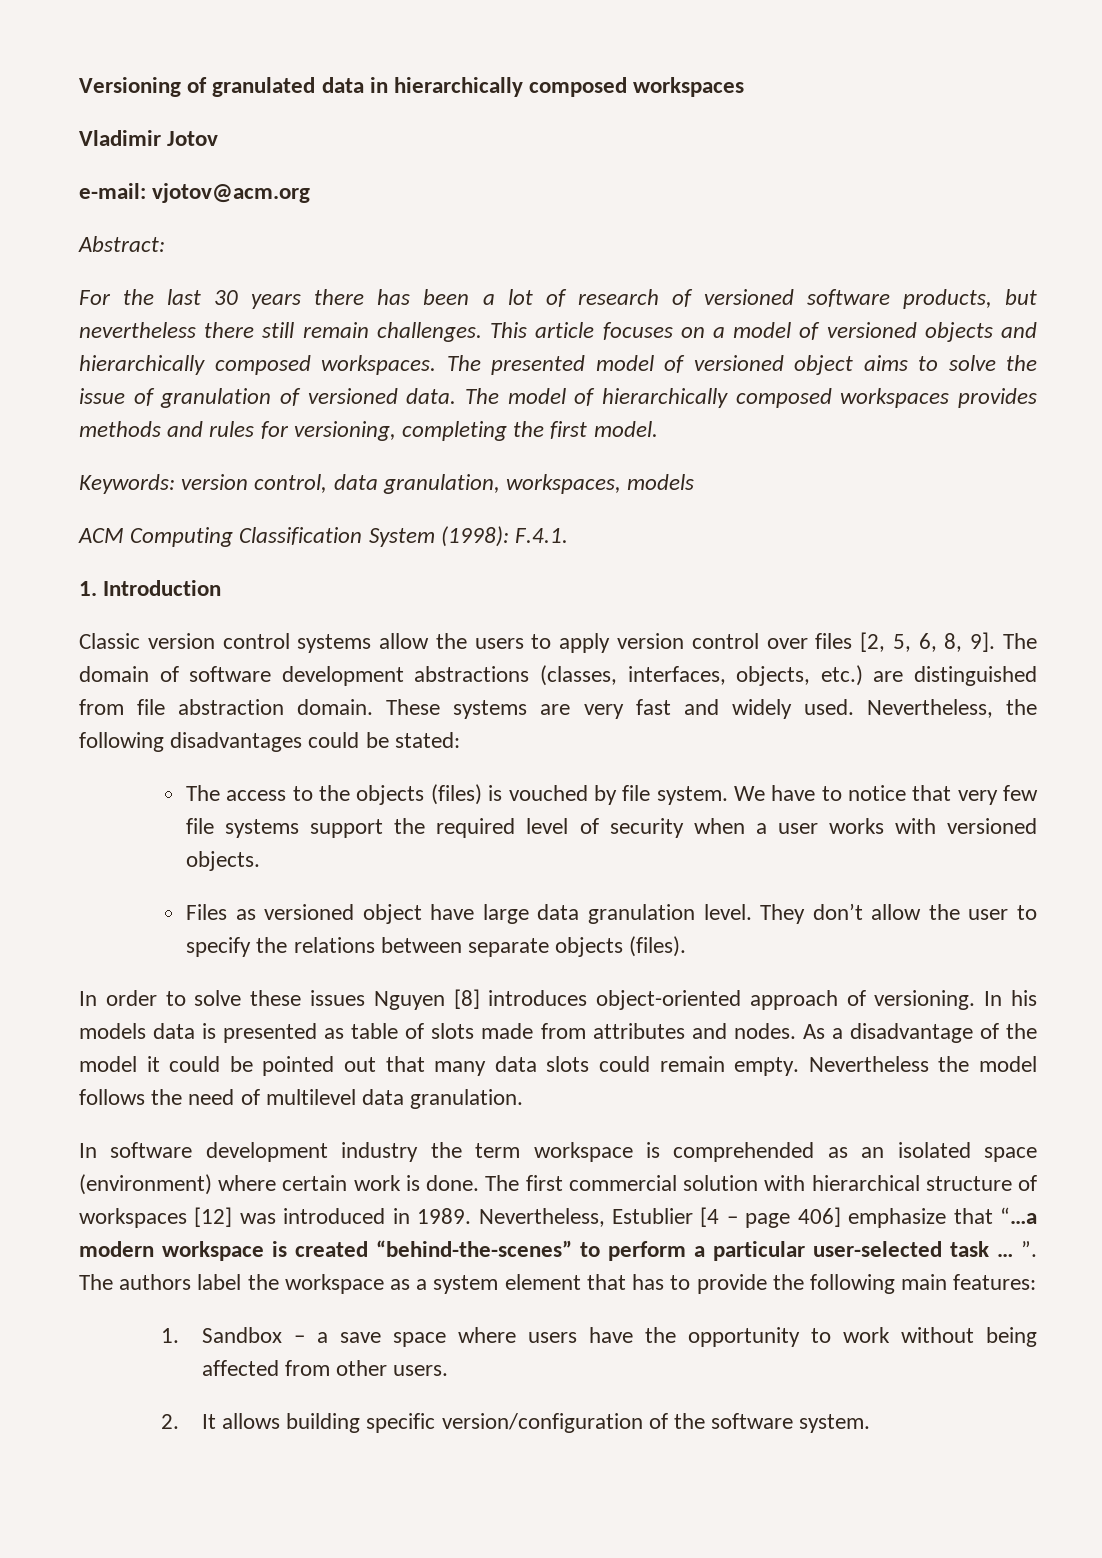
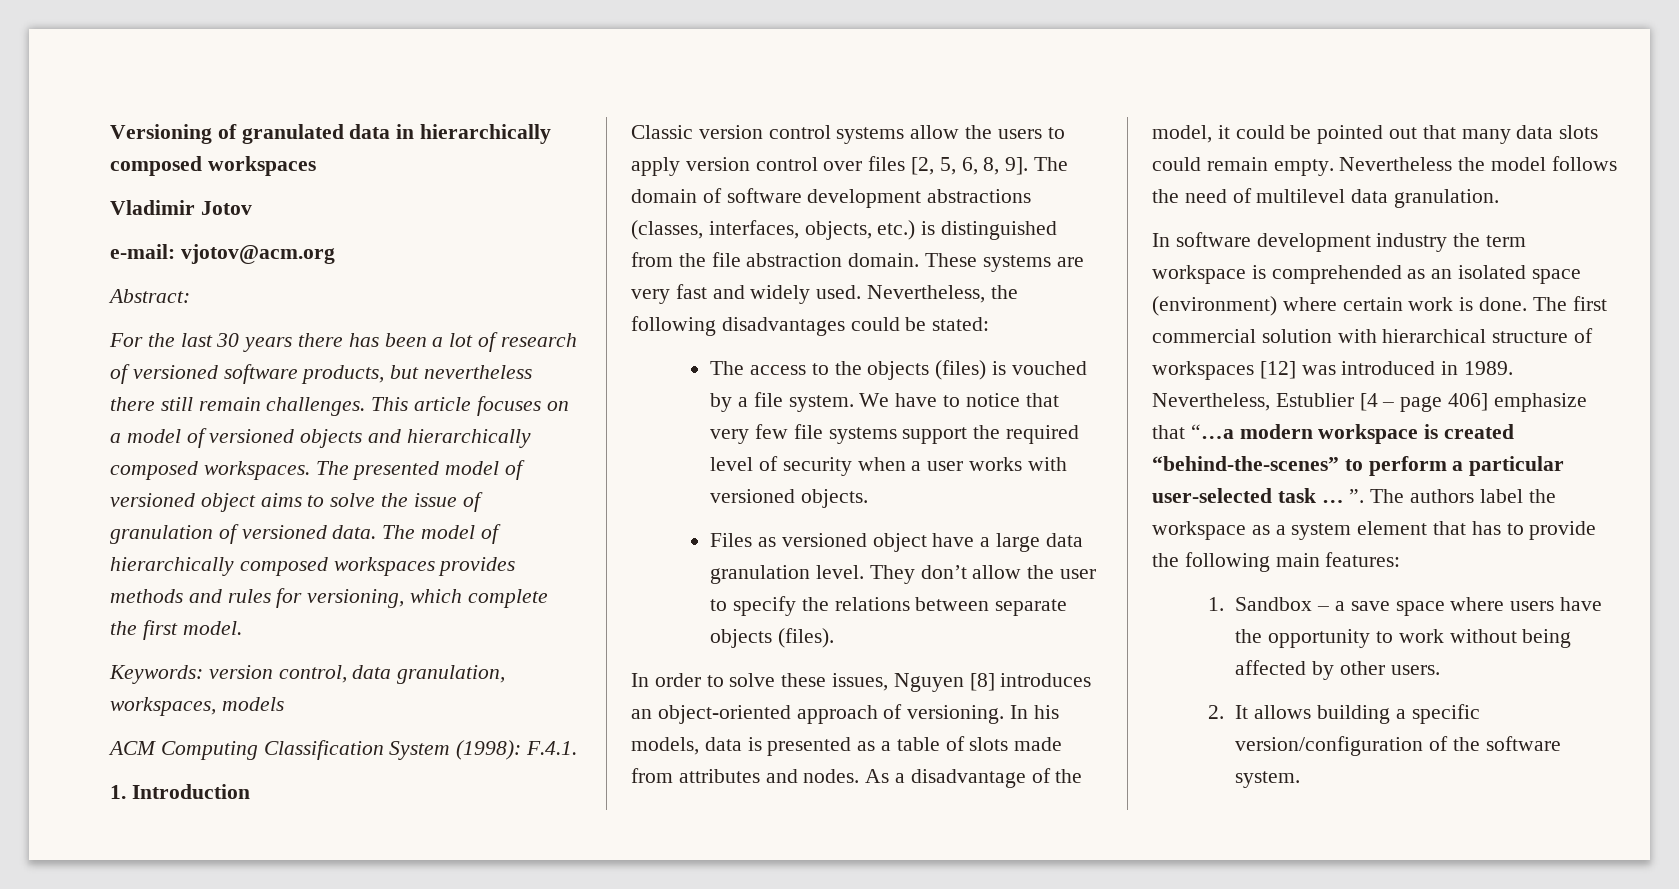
[402,421,508,441] completing -> [410,589,548,608] which complete
[873,671,904,682] are -> [921,221,936,235] is
(124, 707) none -> [678,253,706,267] the
(617, 795) none -> [738,397,749,407] a
(475, 912) none -> [980,537,991,547] a
[309,990,365,1006] issues -> [832,673,889,691] issues,
(588, 998) none -> [631,709,652,719] an
[79,1023,146,1039] models -> [631,737,699,755] models,
(345, 1033) none -> [881,741,892,751] a
[79,1056,137,1072] model -> [1152,125,1212,143] model,
[284,1360,330,1376] from -> [1312,661,1335,680] by
(361, 1423) none -> [1395,709,1406,719] a

